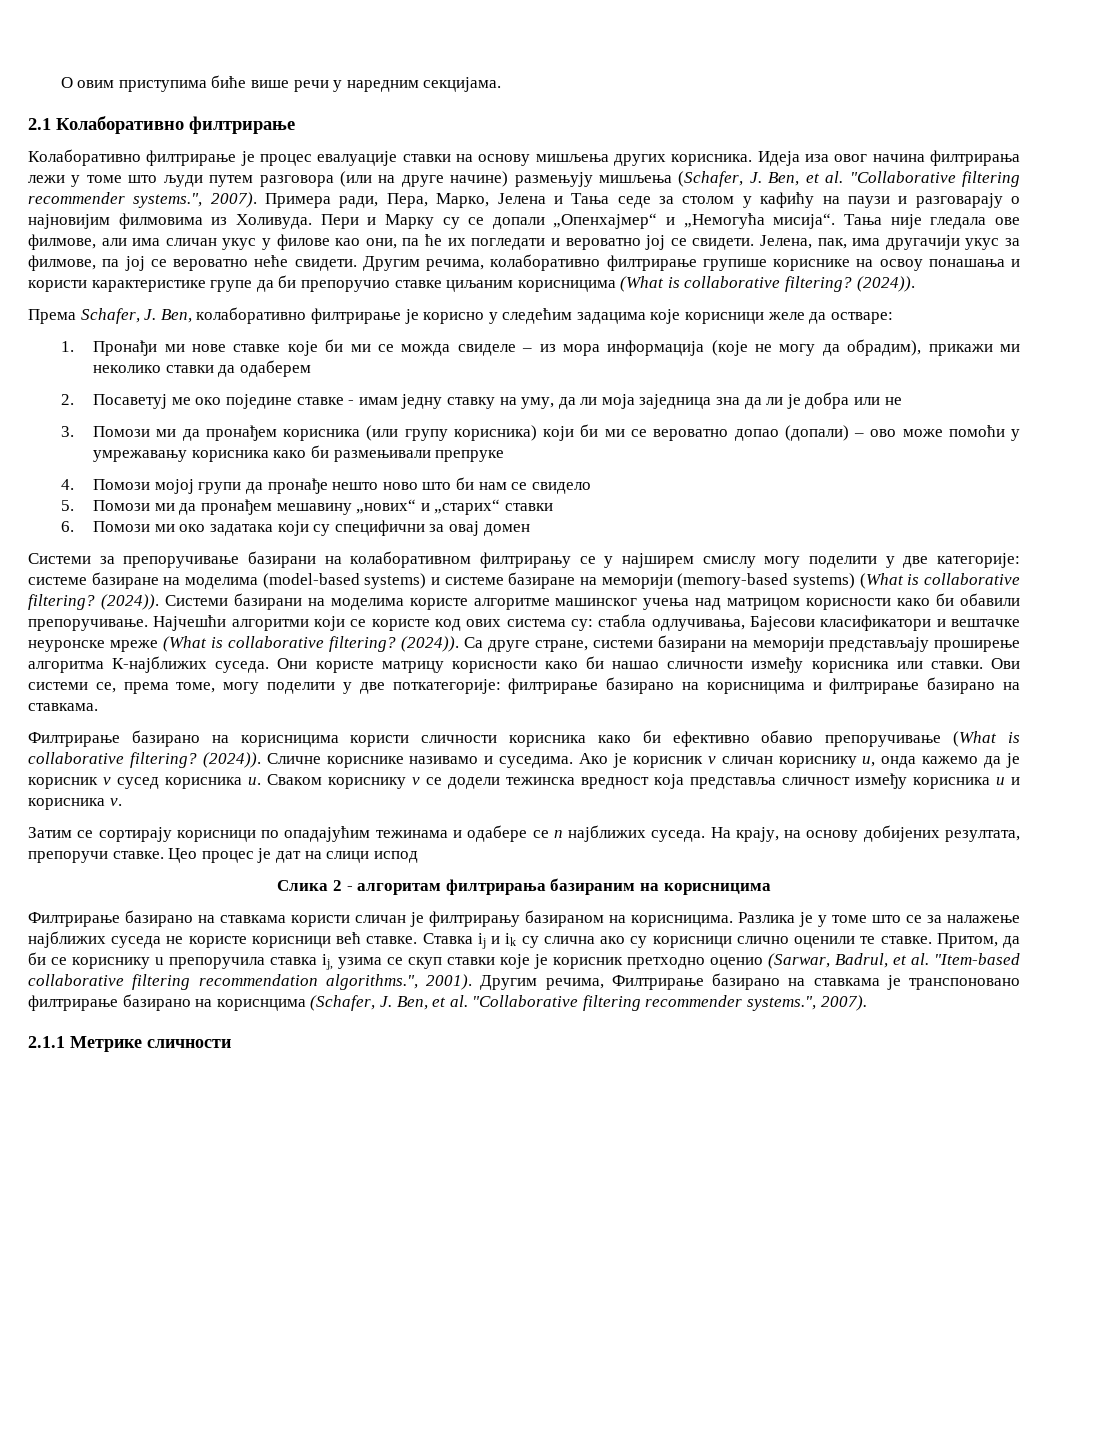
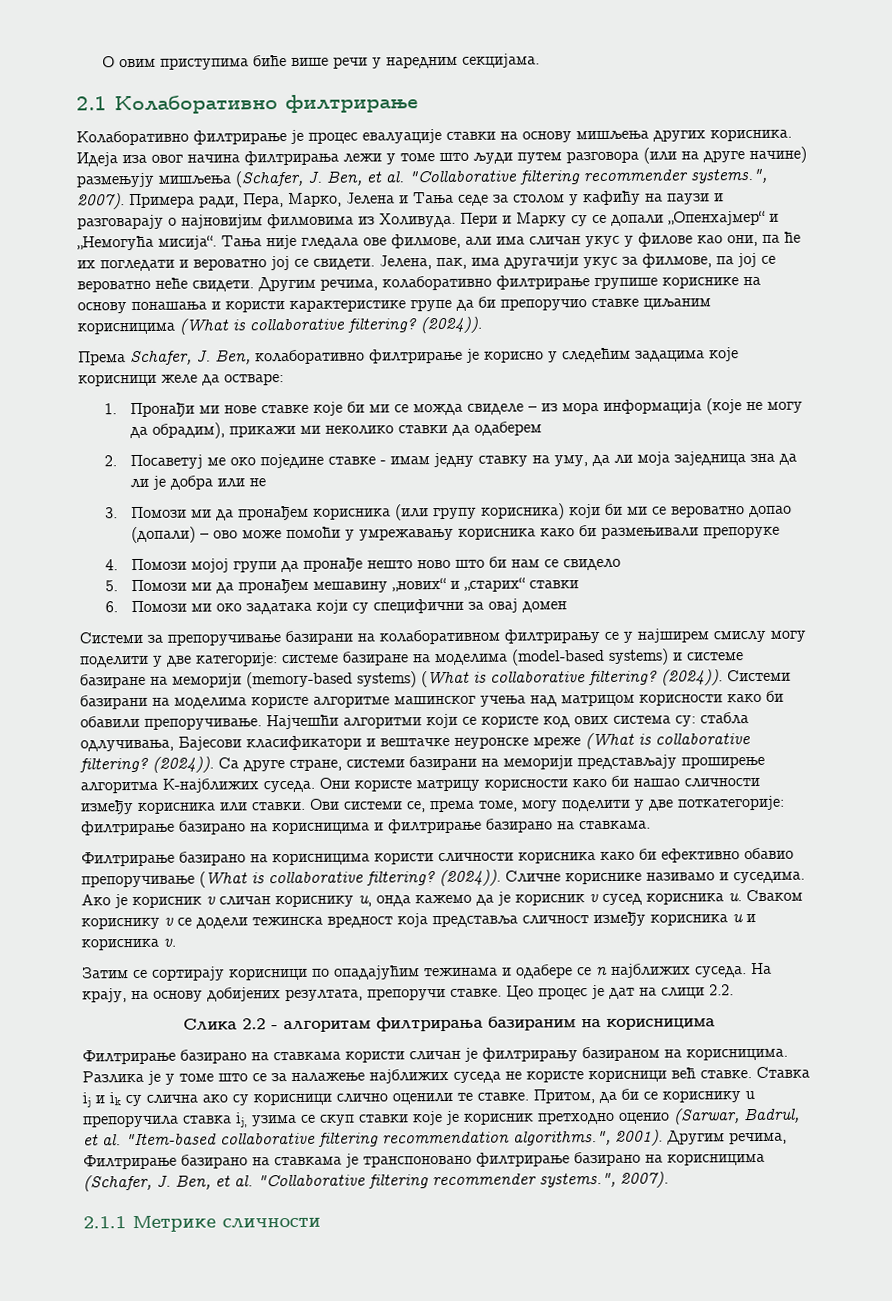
[879,259,923,271] освоу -> [77,302,127,314] основу
[435,450,505,462] препруке -> [702,525,780,539] препоруке
[373,851,418,863] испод -> [709,984,734,996] 2.2.
[333,880,343,891] 2 -> [241,1018,266,1030] 2.2
[216,999,306,1011] кориснцима -> [667,1152,765,1166] корисницима

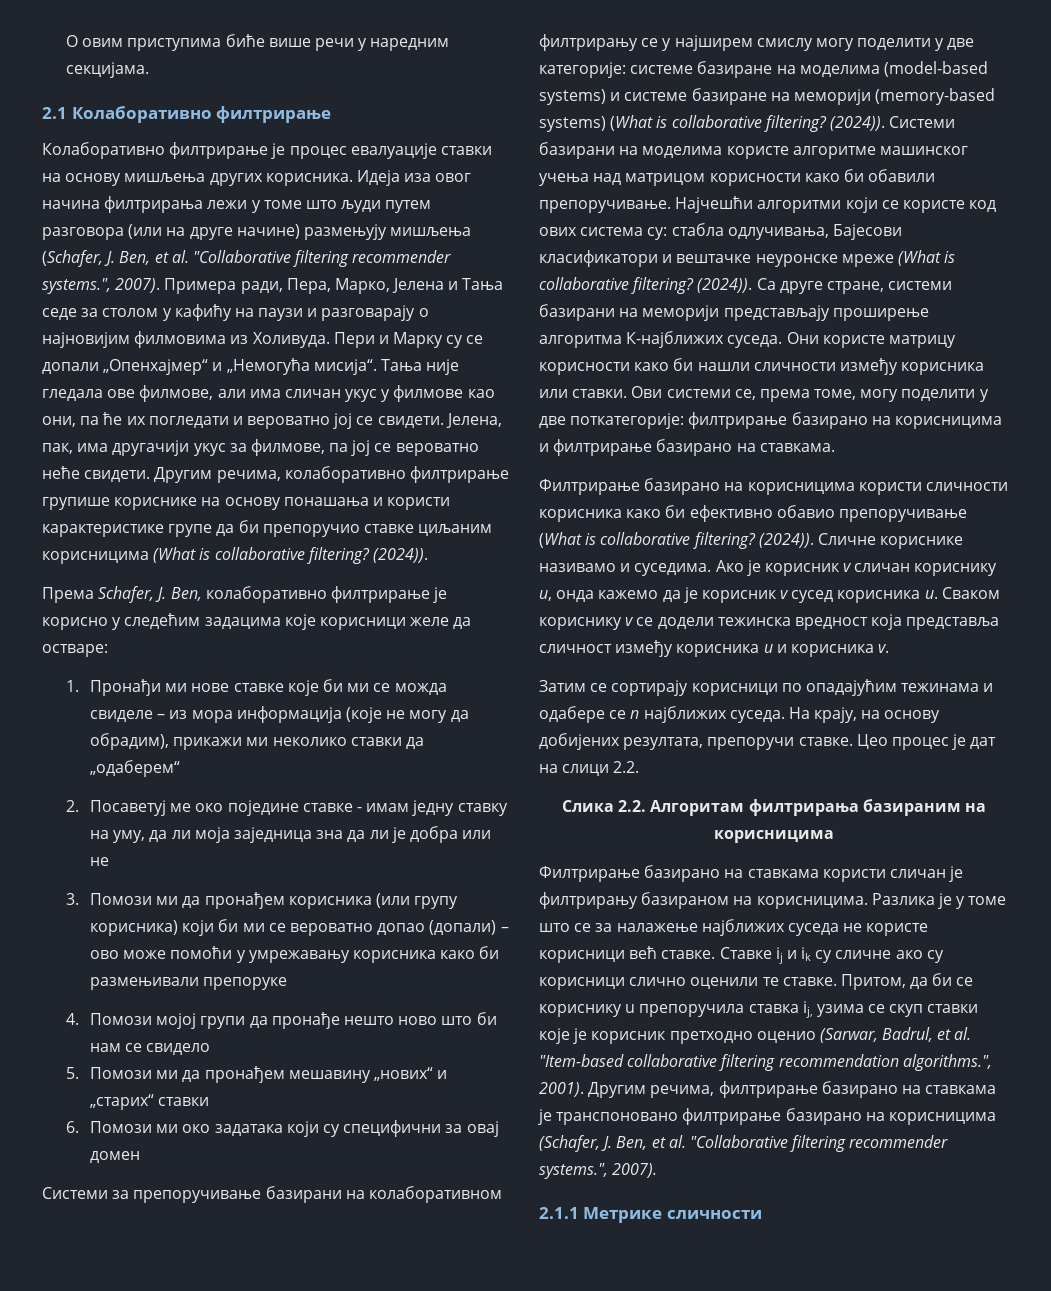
[638,232,693,247] филове -> [393,385,464,402] филмове
[473,421,542,436] одаберем -> [90,760,181,777] „одаберем“
[633,778,680,787] нашао -> [697,362,750,371] нашли
[241,1018,371,1033] 2.2 - алгоритам -> [618,800,745,816] 2.2. Алгоритам
[756,1066,810,1079] Ставка -> [719,947,772,959] Ставке
[146,1094,198,1104] слична -> [835,950,892,959] сличне
[83,1154,177,1170] Филтрирање -> [718,1081,818,1098] филтрирање

